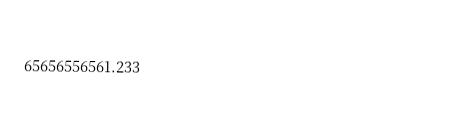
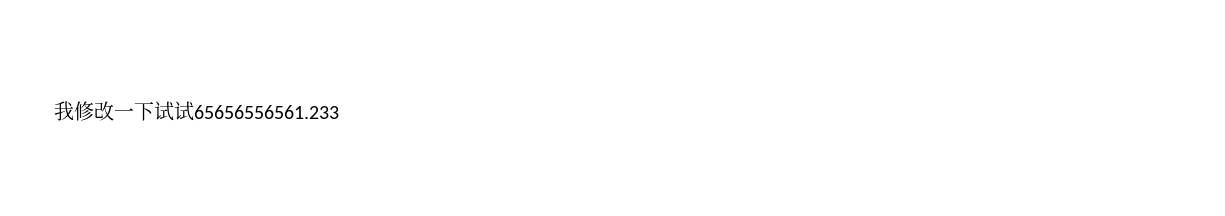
(23, 66) none -> [54,101,194,121] 我修改一下试试

